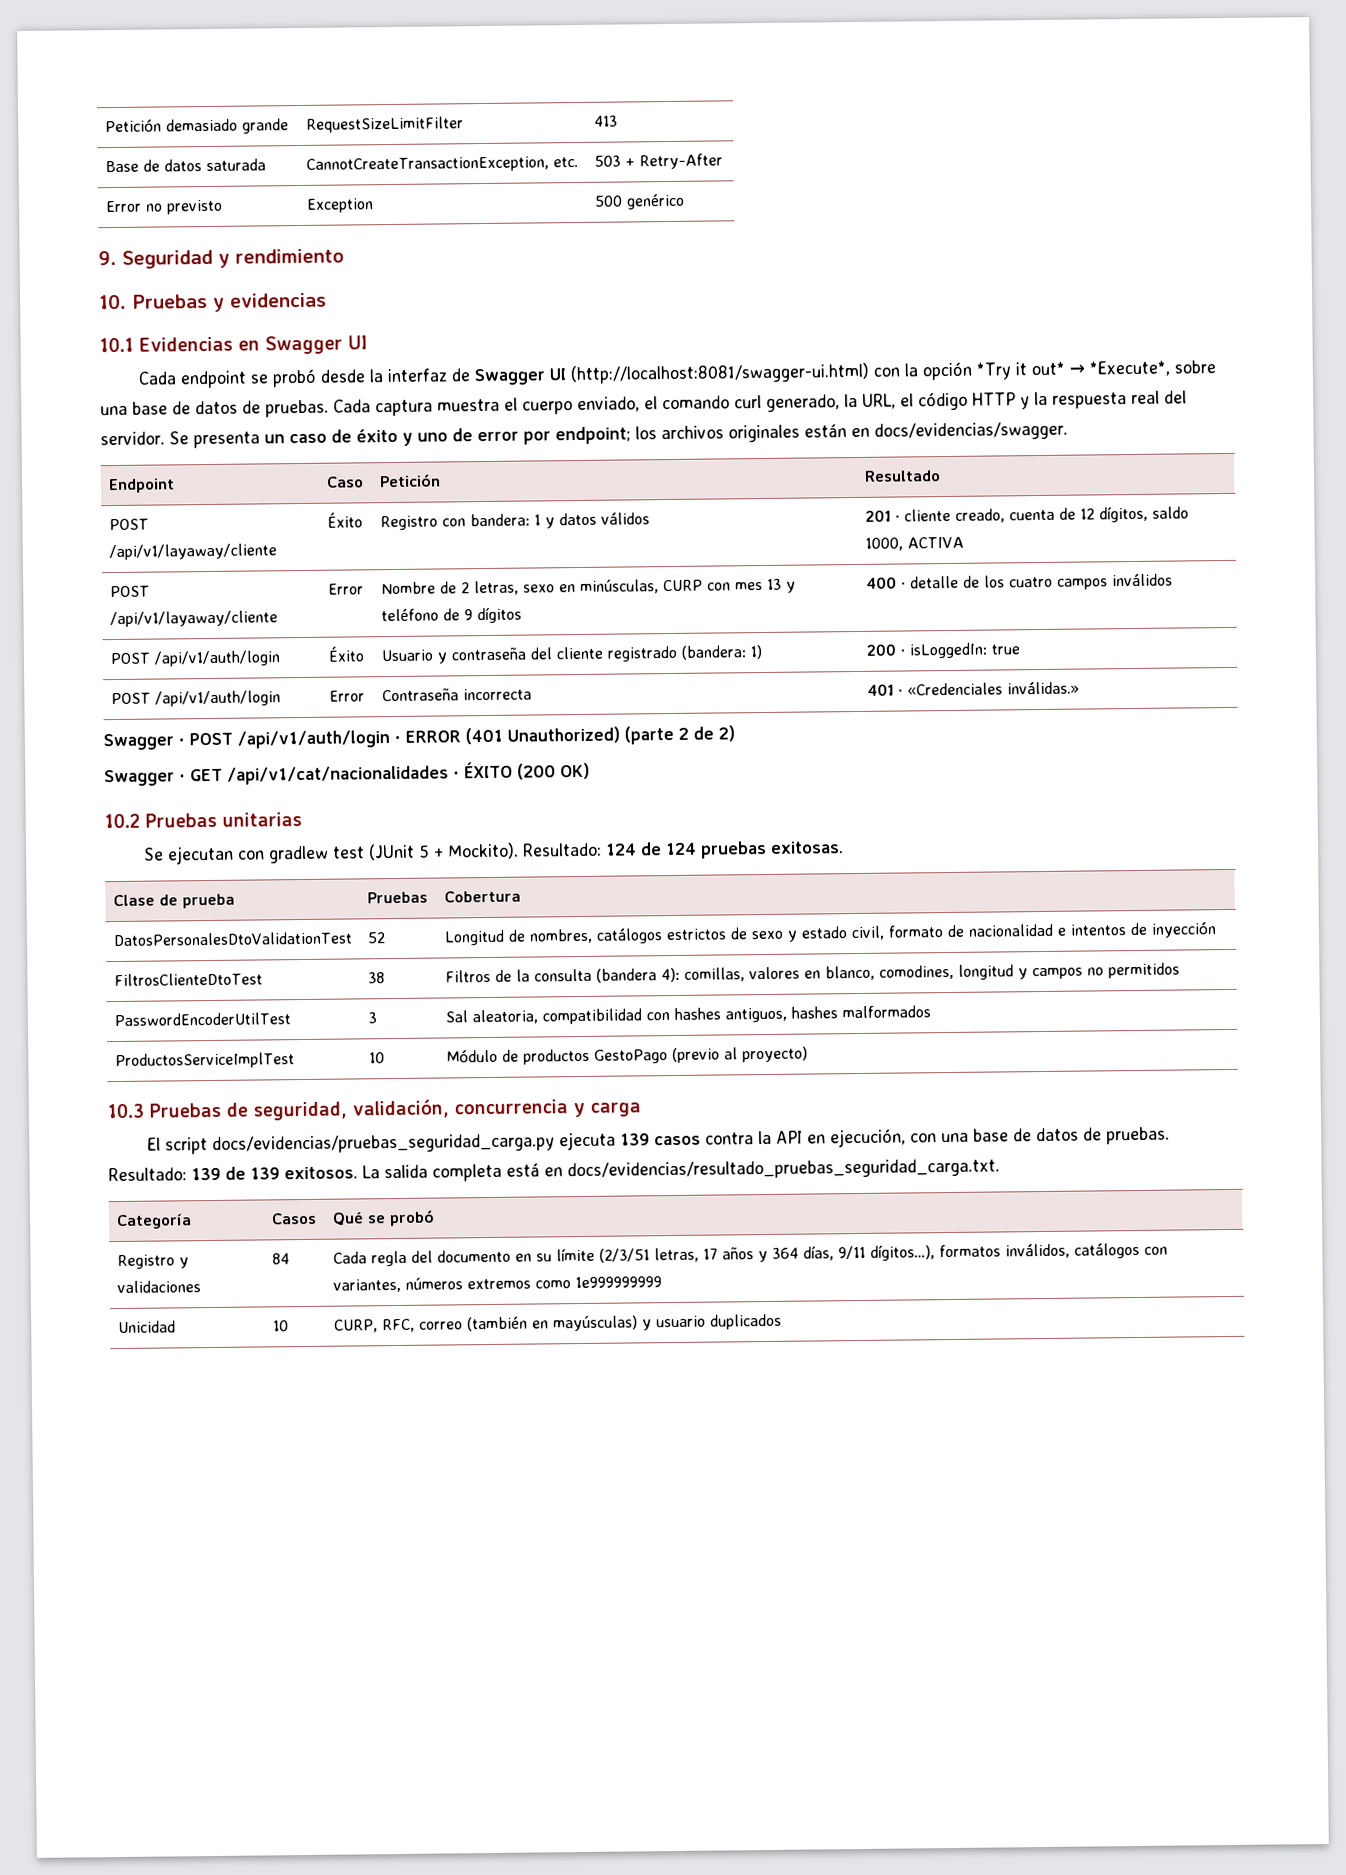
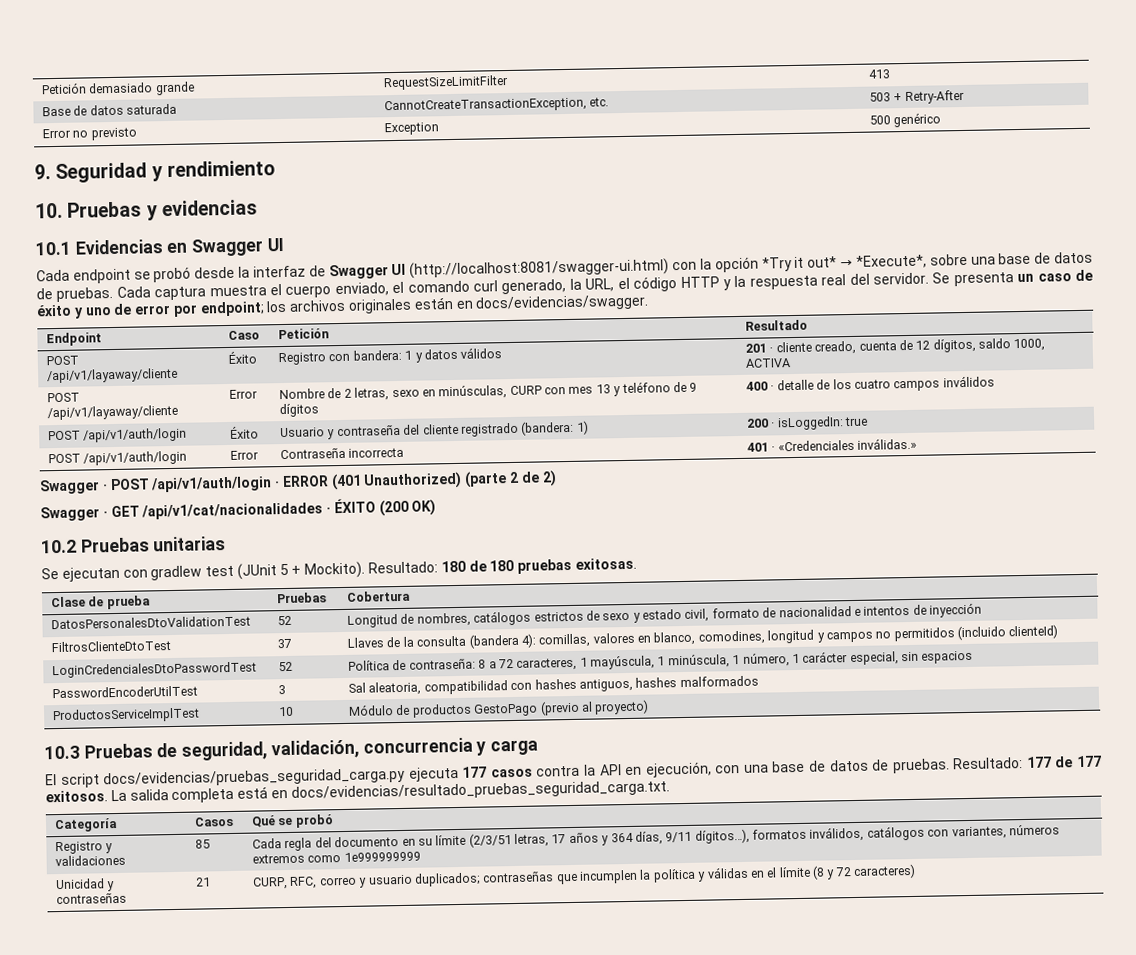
[604,842,697,856] 124 de 124 -> [440,559,515,573] 180 de 180
[367,972,385,984] [444,969,491,983] 38 | Filtros -> [277,638,293,649] [347,637,385,648] 37 | Llaves
(1180, 970) none -> [957,624,1059,641] [52,661,258,679] [278,661,294,672] [348,650,974,671] (incluido clienteId) // LoginCredencialesDtoPasswordTest | 52 | Política de contraseña: 8 a 72 caracteres, 1 mayúscula, 1 minúscula, 1 número, 1 carácter especial, sin espacios
[619,1133,650,1146] 139 -> [462,766,488,778] 177
[191,1166,280,1181] 139 de 139 -> [1025,755,1102,768] 177 de 177
[271,1253,290,1265] 84 -> [195,839,211,849] 85
[272,1320,289,1332] | 10 -> [107,881,116,892] [56,892,128,905] [195,877,212,887] y contraseñas | 21
[466,1313,782,1332] (también en mayúsculas) y usuario duplicados -> [359,863,917,888] y usuario duplicados; contraseñas que incumplen la política y válidas en el límite (8 y 72 caracteres)

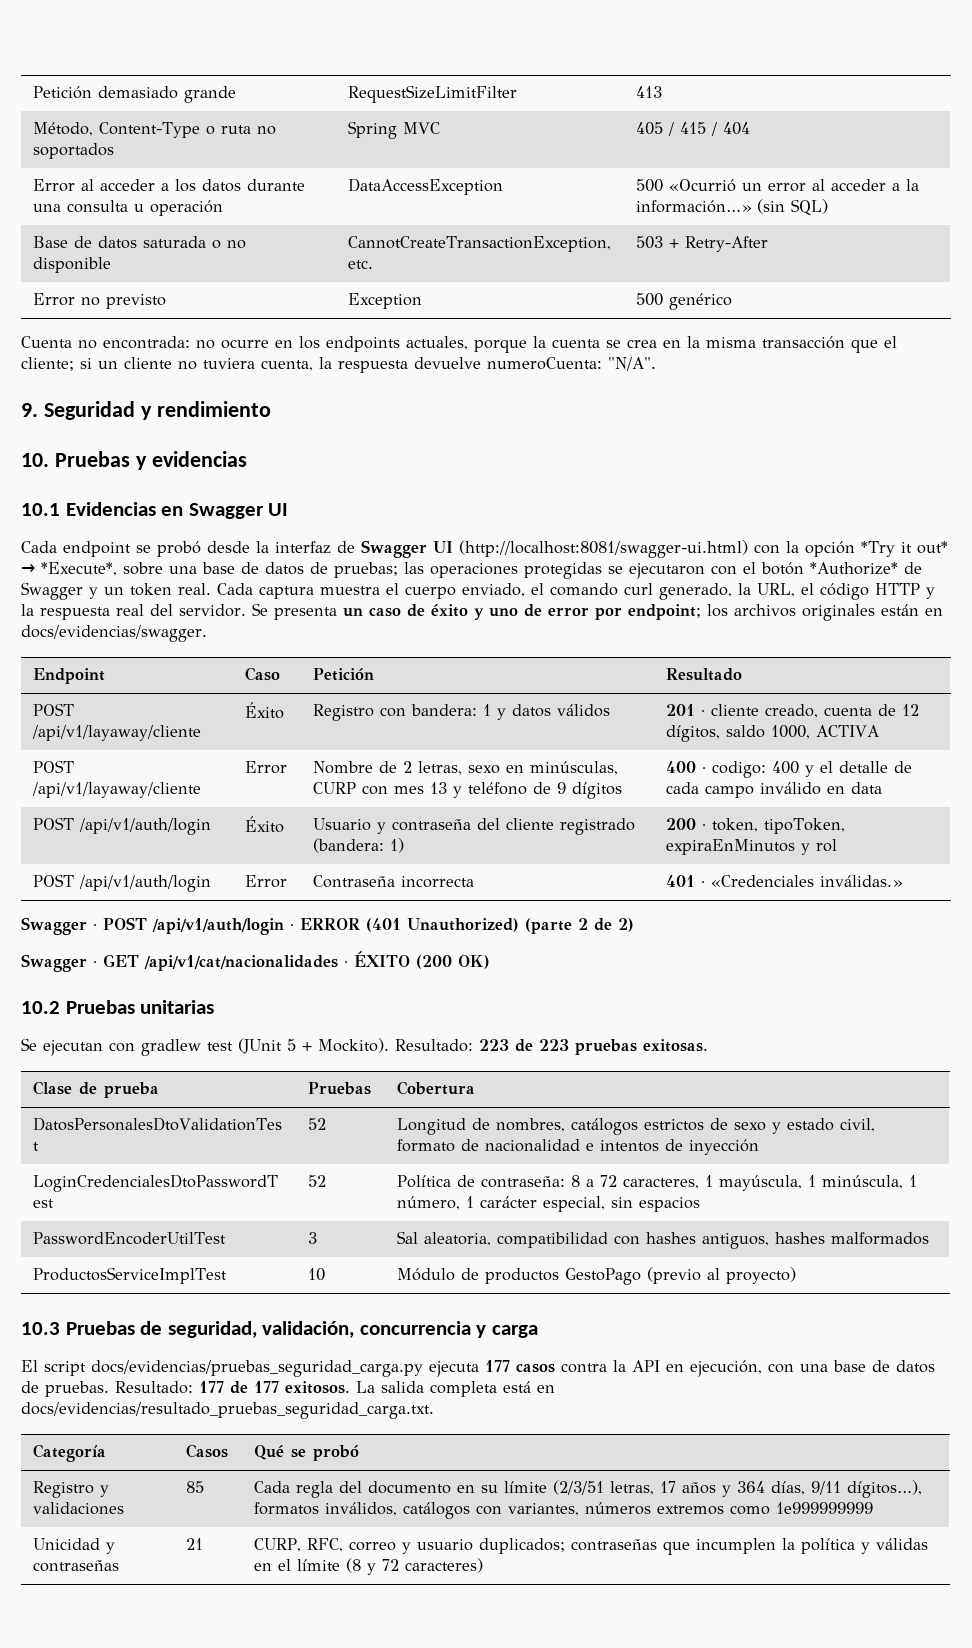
(892, 74) none -> [33,122,277,138] [33,143,115,159] [348,121,441,139] [636,122,751,136] [33,179,306,192] [33,200,224,216] [348,178,504,195] [636,179,920,192] [636,199,829,215] // Método, Content-Type o ruta no soportados | Spring MVC | 405 / 415 / 404 // Error al acceder a los datos durante una consulta u operación | DataAccessException | 500 «Ocurrió un error al acceder a la información…» (sin SQL)
(178, 109) none -> [212,240,247,249] [33,257,112,273] o no disponible
(942, 120) none -> [21,336,897,353] [21,357,656,373] // Cuenta no encontrada: no ocurre en los endpoints actuales, porque la cuenta se crea en la misma transacción que el cliente; si un cliente no tuviera cuenta, la respuesta devuelve numeroCuenta: "N/A".
[56,286,114,302] pruebas. -> [334,562,922,579] [21,582,211,600] pruebas; las operaciones protegidas se ejecutaron con el botón *Authorize* de Swagger y un token real.
[776,375,995,392] detalle de los cuatro campos inválidos -> [712,761,913,778] [666,782,883,798] codigo: 400 y el detalle de cada campo inválido en data
[776,416,869,431] isLoggedIn: true -> [712,818,846,834] [666,839,838,855] token, tipoToken, expiraEnMinutos y rol
[440,559,515,573] 180 de 180 -> [479,1039,570,1052] 223 de 223
[51,640,172,653] [277,638,293,649] [347,624,1059,649] // FiltrosClienteDtoTest | 37 | Llaves de la consulta (bandera 4): comillas, valores en blanco, comodines, longitud y campos no permitidos (incluido clienteId) -> (760, 1147) none

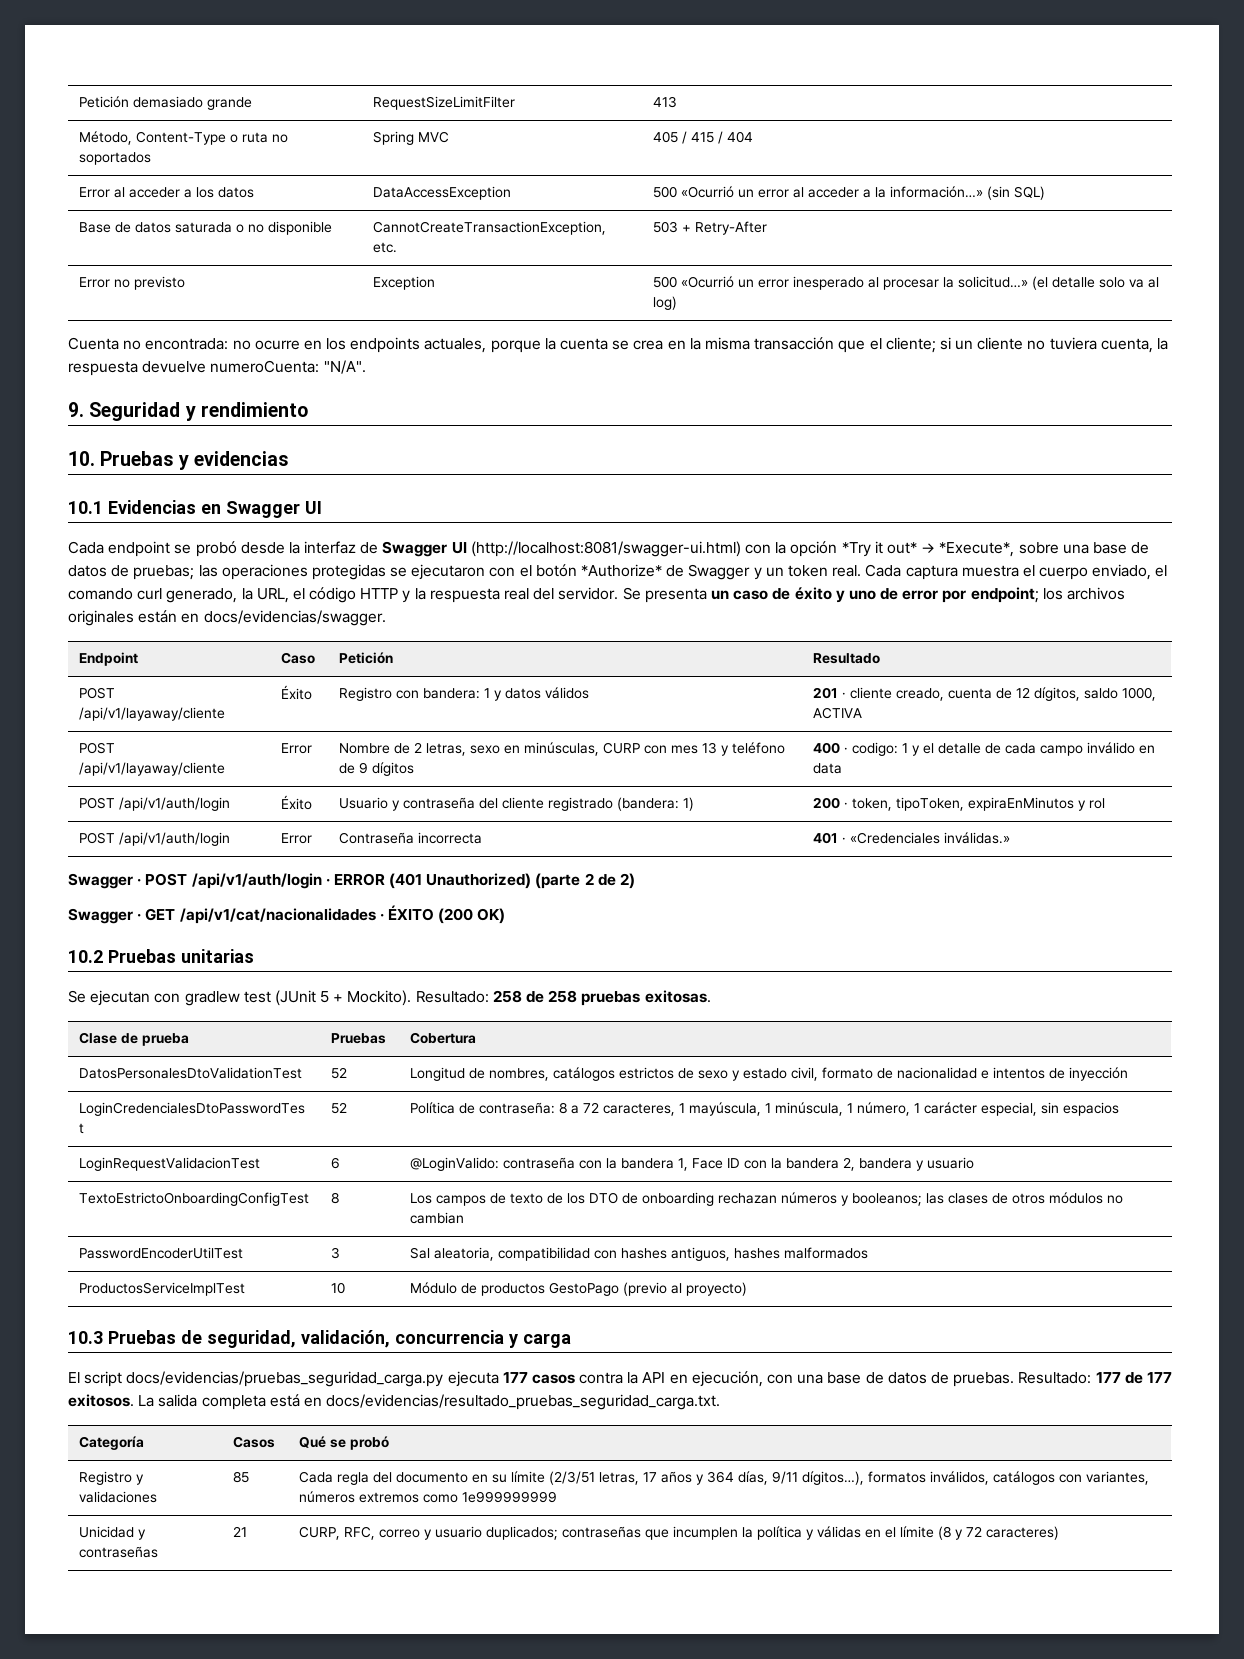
[247,179,306,191] [33,200,224,216] durante una consulta u operación -> (255, 192) none
[669,293,733,310] genérico -> [681,276,1160,290] [653,296,678,310] «Ocurrió un error inesperado al procesar la solicitud…» (el detalle solo va al log)
[772,761,800,774] 400 -> [902,743,909,753] 1
[479,1039,570,1052] 223 de 223 -> [492,990,578,1003] 258 de 258
(701, 1204) none -> [79,1157,261,1171] [331,1157,341,1169] [410,1157,975,1171] [79,1192,310,1206] [331,1192,340,1204] [410,1192,1124,1206] [410,1212,465,1224] // LoginRequestValidacionTest | 6 | @LoginValido: contraseña con la bandera 1, Face ID con la bandera 2, bandera y usuario // TextoEstrictoOnboardingConfigTest | 8 | Los campos de texto de los DTO de onboarding rechazan números y booleanos; las clases de otros módulos no cambian

